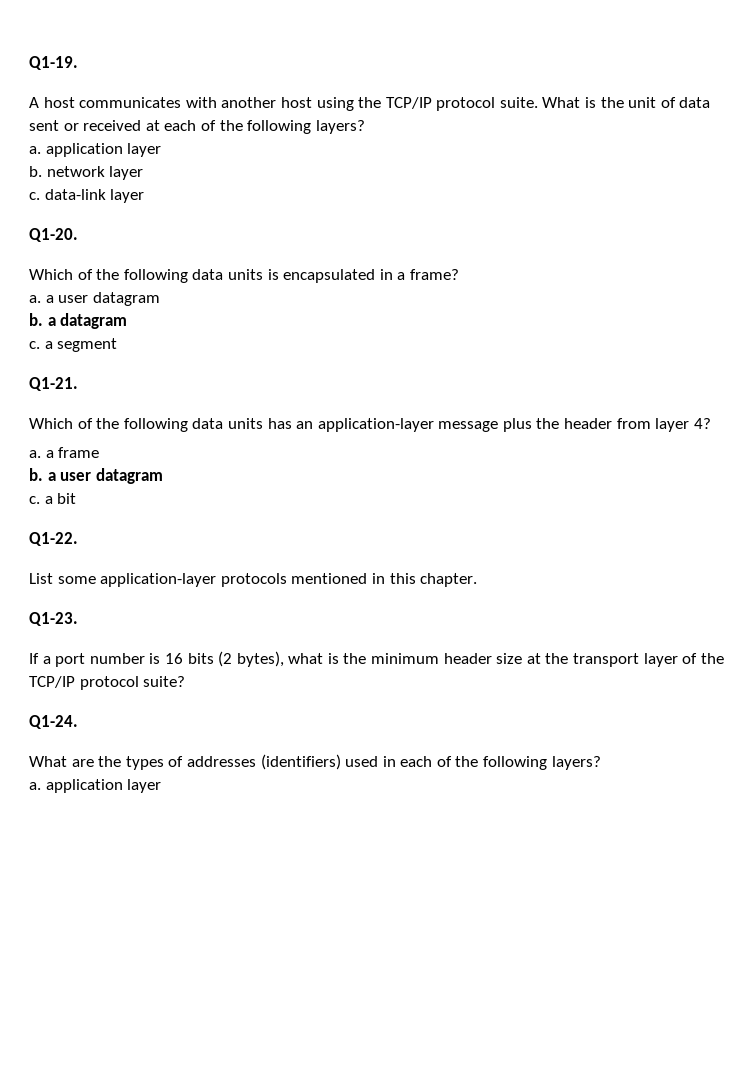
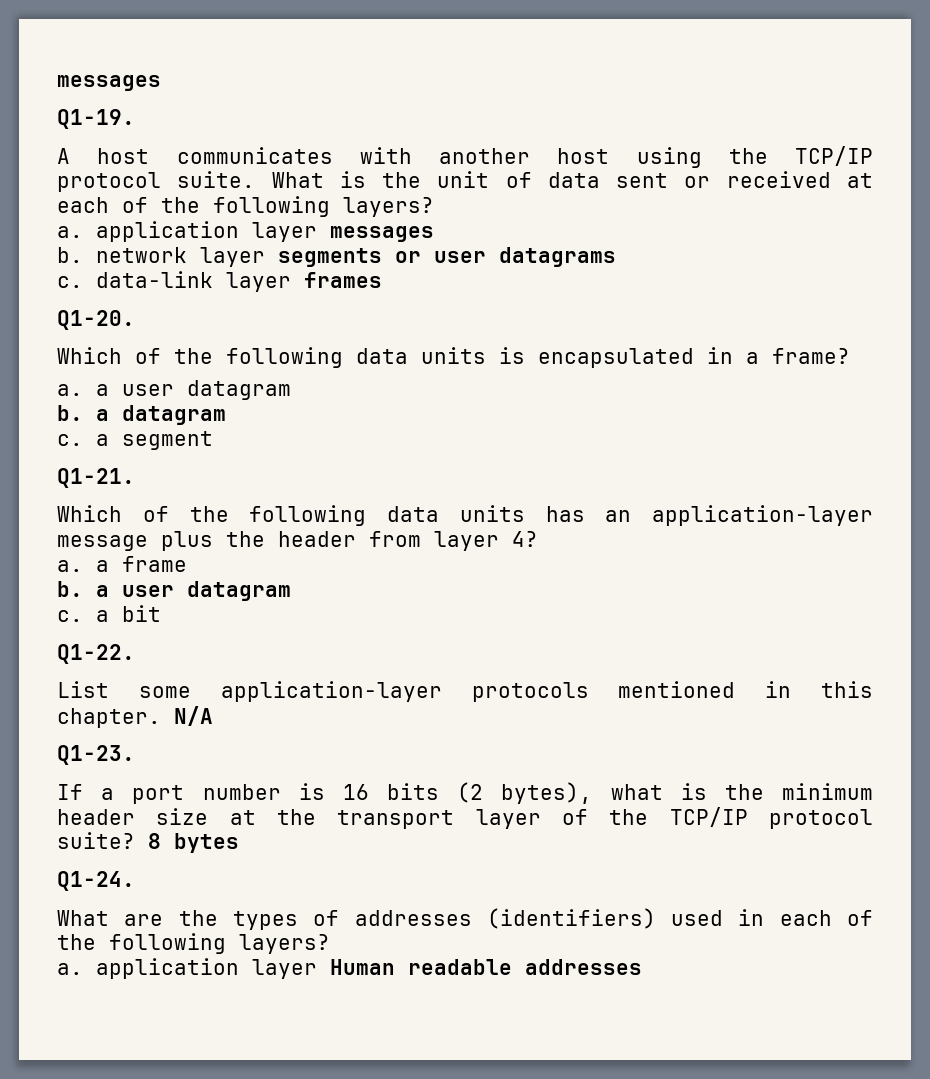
(29, 63) none -> [57,75,161,91] messages //
(162, 150) none -> [330,226,434,242] messages
(144, 173) none -> [278,247,616,267] segments or user datagrams
(145, 196) none -> [304,272,382,288] frames
(478, 580) none -> [174,706,213,726] N/A
(186, 681) none -> [148,833,239,853] 8 bytes
(162, 786) none -> [330,959,642,975] Human readable addresses

